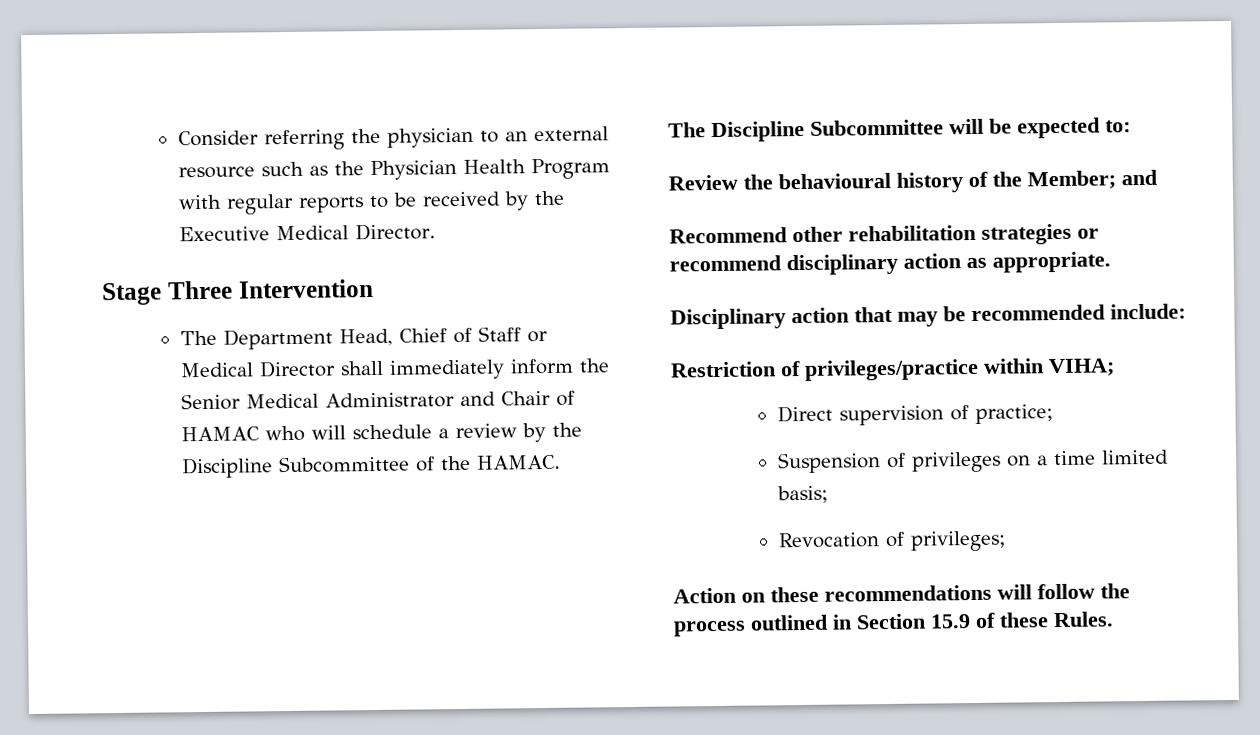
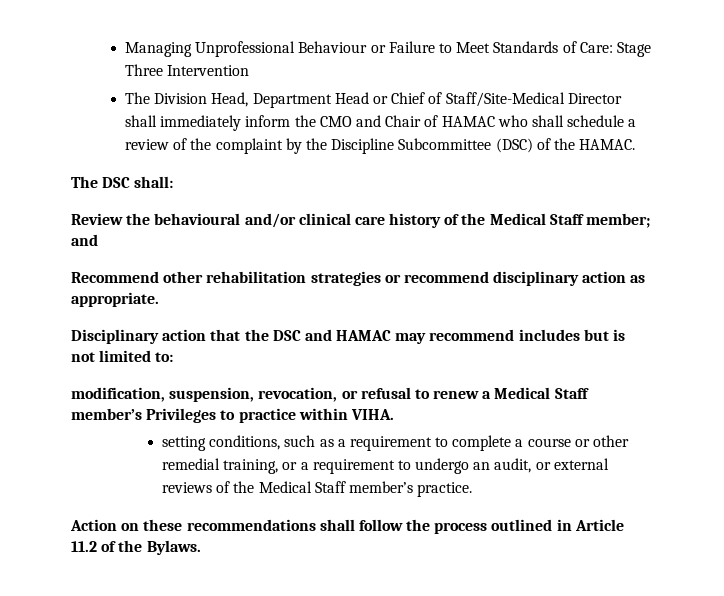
[177,126,609,151] [177,158,610,181] [177,190,565,215] [178,223,436,242] [101,278,374,306] [179,326,548,350] [179,362,254,378] Consider referring the physician to an external resource such as the Physician Health Program with regular reports to be received by the Executive Medical Director. // Stage Three Intervention // The Department Head, Chief of Staff or Medical -> [125,41,651,57] [125,64,250,76] [125,92,565,108] Managing Unprofessional Behaviour or Failure to Meet Standards of Care: Stage Three Intervention // The Division Head, Department Head or Chief of Staff/Site-Medical
[180,392,455,411] Senior Medical Administrator -> [319,116,352,127] CMO
[310,425,346,440] will -> [531,115,564,127] shall
(517, 431) none -> [173,138,283,154] of the complaint
(410, 464) none -> [495,138,533,153] (DSC)
[711,117,1131,143] [668,170,1116,193] Discipline Subcommittee will be expected to: // Review the behavioural history of the Member; -> [102,176,174,188] [71,213,651,228] DSC shall: // Review the behavioural and/or clinical care history of the Medical Staff member;
[897,303,1186,327] [670,358,1115,381] [776,404,1053,426] [777,449,1169,474] [776,485,828,504] [777,530,1006,552] may be recommended include: // Restriction of privileges/practice within VIHA; // Direct supervision of practice; // Suspension of privileges on a time limited basis; // Revocation of privileges; -> [244,329,626,344] [71,350,174,362] [71,387,589,402] [71,408,394,423] [162,435,630,451] [162,458,609,474] [162,481,473,497] the DSC and HAMAC may recommend includes but is not limited to: // modification, suspension, revocation, or refusal to renew a Medical Staff member’s Privileges to practice within VIHA. // setting conditions, such as a requirement to complete a course or other remedial training, or a requirement to undergo an audit, or external reviews of the Medical Staff member’s practice.
[997,584,1032,600] will -> [319,519,355,531] shall
[856,611,1114,630] Section 15.9 of these Rules. -> [574,519,624,531] [71,540,201,555] Article 11.2 of the Bylaws.

